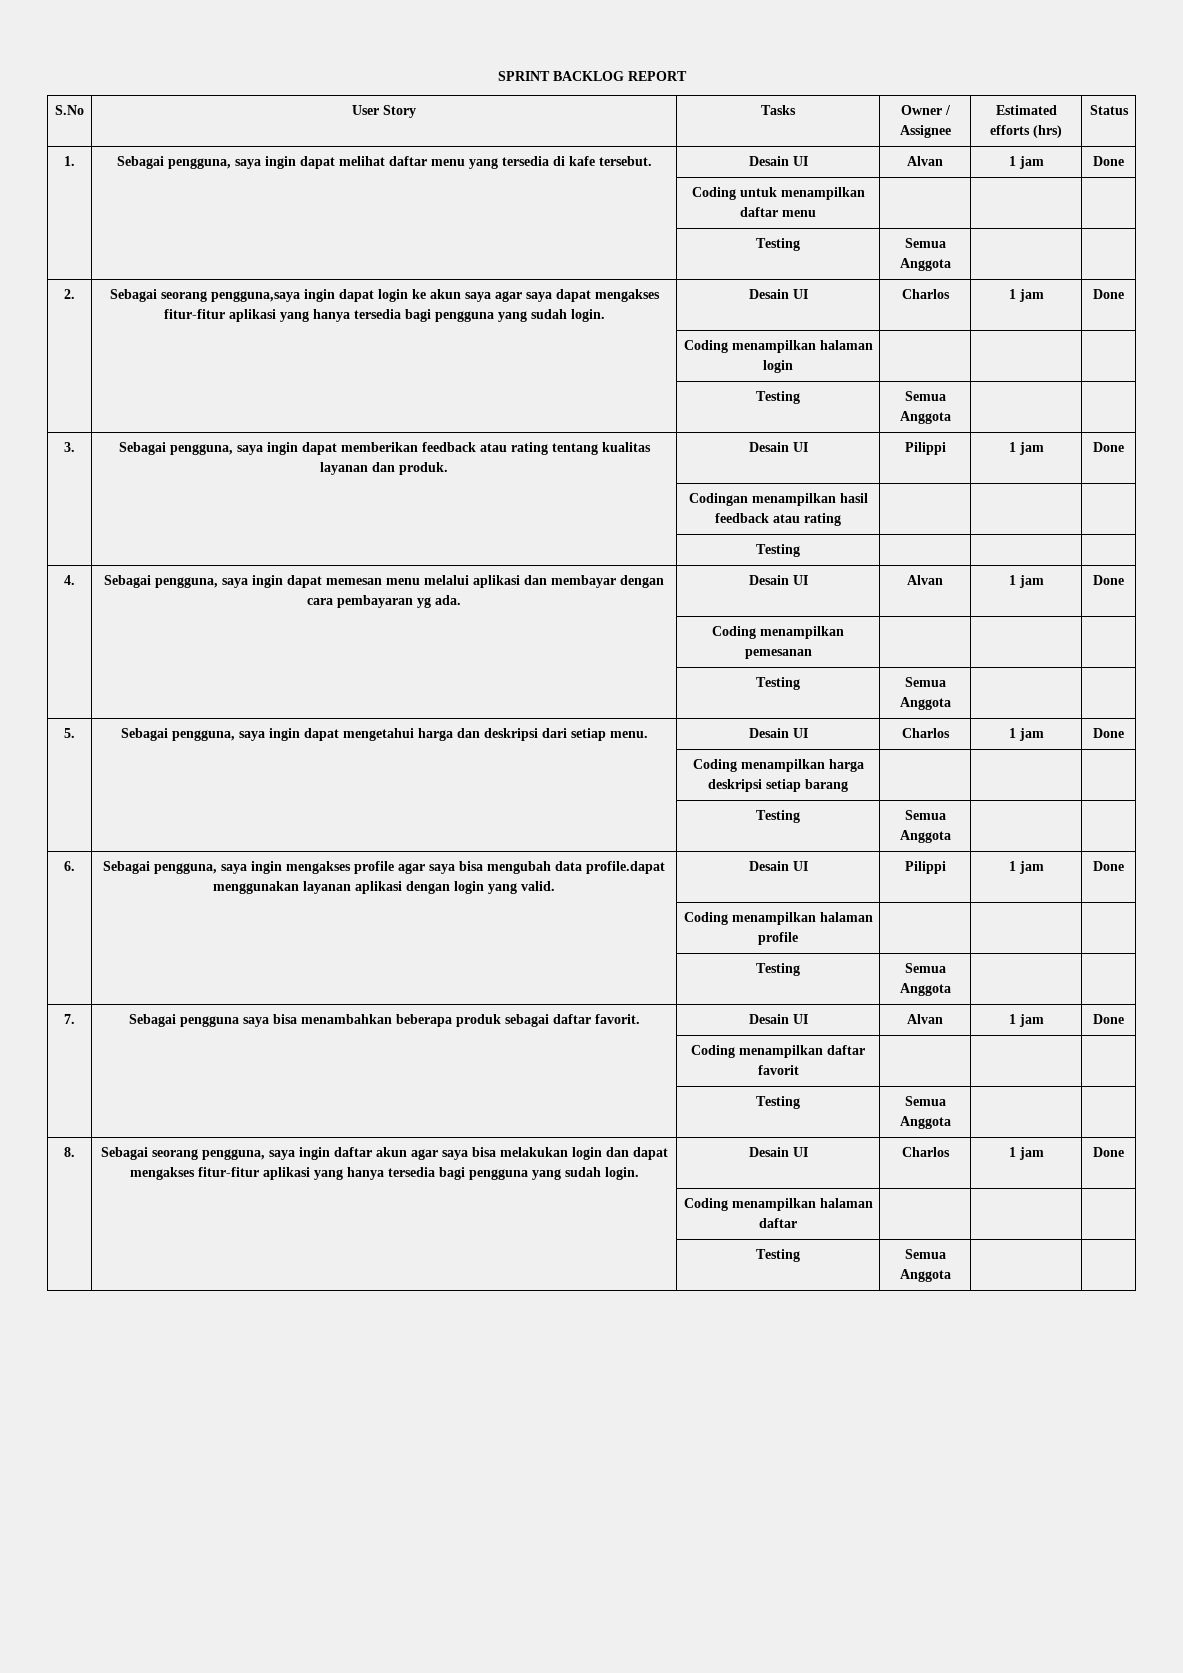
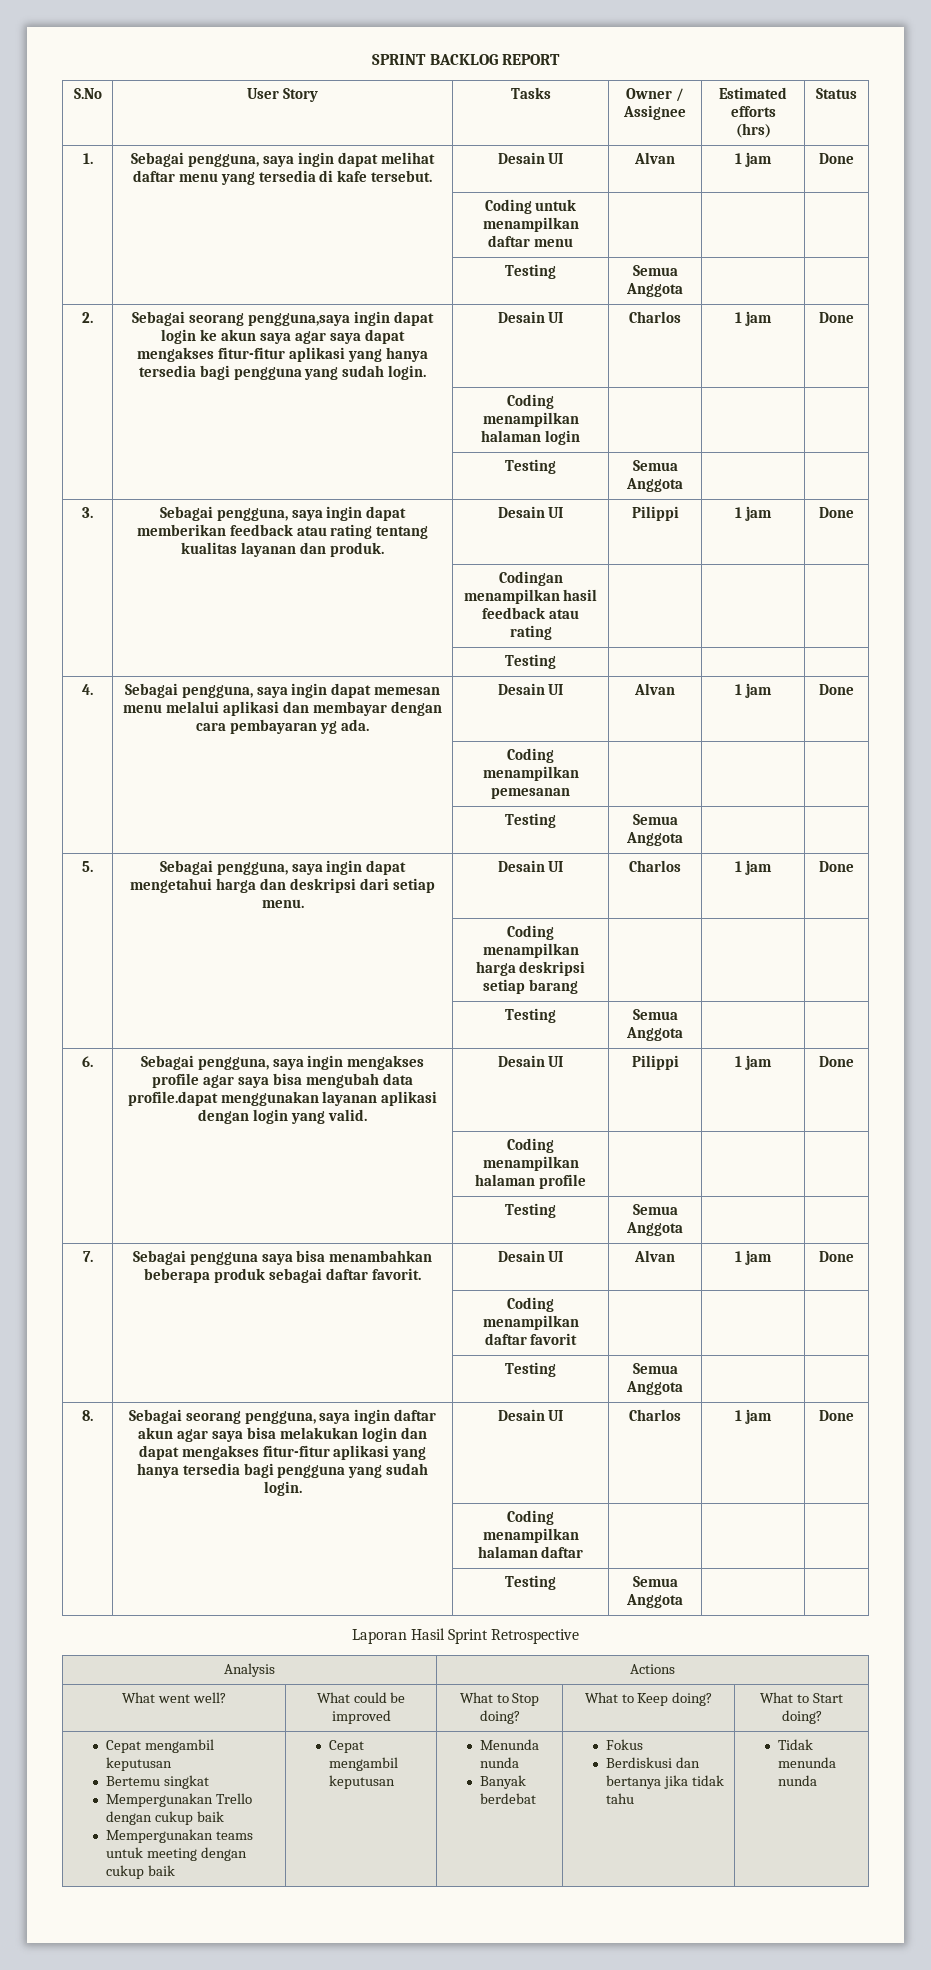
(951, 1275) none -> [351,1628,580,1644] [224,1663,275,1677] [630,1664,675,1674] [122,1692,226,1703] [316,1692,406,1703] [331,1710,391,1724] [459,1692,540,1706] [479,1710,520,1724] [584,1692,713,1706] [760,1692,843,1703] [781,1710,822,1724] [106,1739,215,1753] [106,1757,173,1771] [106,1775,210,1789] [106,1793,253,1807] [106,1811,225,1825] [106,1829,254,1843] [106,1847,248,1861] [106,1865,176,1879] [329,1740,365,1753] [329,1757,399,1771] [329,1775,396,1789] [480,1739,540,1750] [480,1757,520,1768] [480,1775,527,1789] [480,1793,537,1804] [606,1739,644,1750] [606,1757,701,1768] [606,1775,725,1789] [606,1793,635,1804] [778,1739,814,1750] [778,1757,837,1768] [778,1775,818,1786] // Laporan Hasil Sprint Retrospective // Analysis | Actions // What went well? | What could be improved | What to Stop doing? | What to Keep doing? | What to Start doing? // Cepat mengambil keputusan // Bertemu singkat // Mempergunakan Trello dengan cukup baik // Mempergunakan teams untuk meeting dengan cukup baik | Cepat mengambil keputusan | Menunda nunda // Banyak berdebat | Fokus // Berdiskusi dan bertanya jika tidak tahu | Tidak menunda nunda

